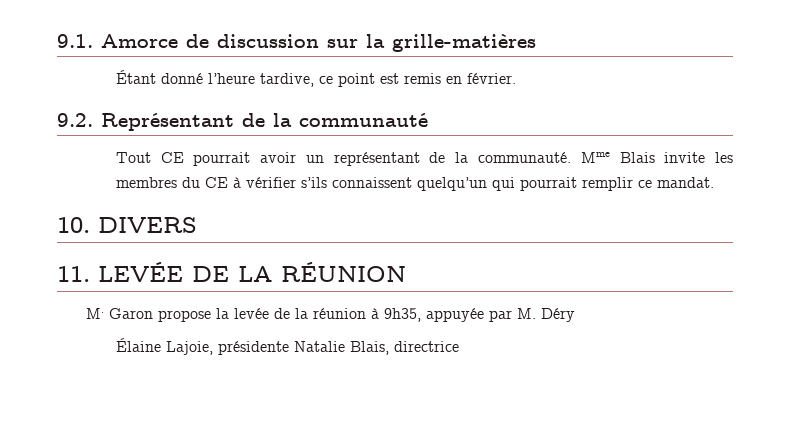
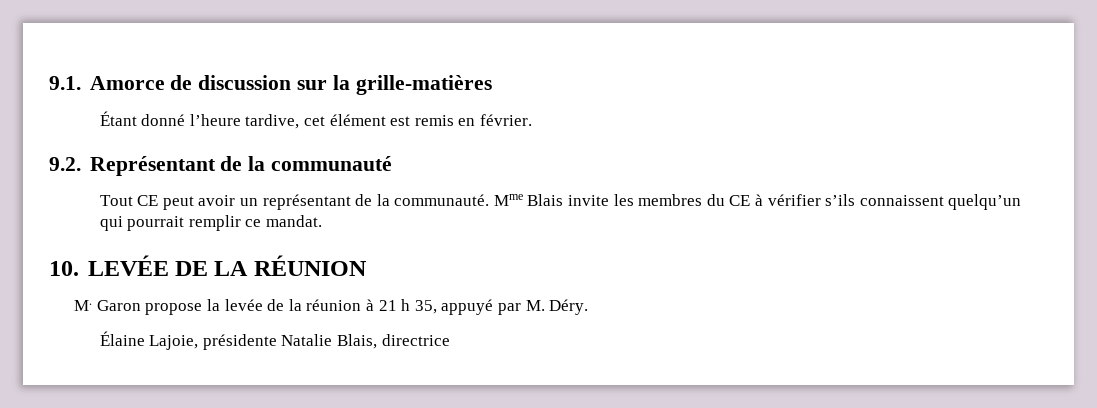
[318,73,375,87] ce point -> [303,114,386,126] cet élément
[193,152,251,166] pourrait -> [162,196,194,210] peut
[98,217,197,233] [57,266,90,282] DIVERS // 11. -> (79, 268) none
[384,308,485,322] 9h35, appuyée -> [378,299,494,315] 21 h 35, appuyé
[541,308,576,322] Déry -> [549,299,589,315] Déry.

